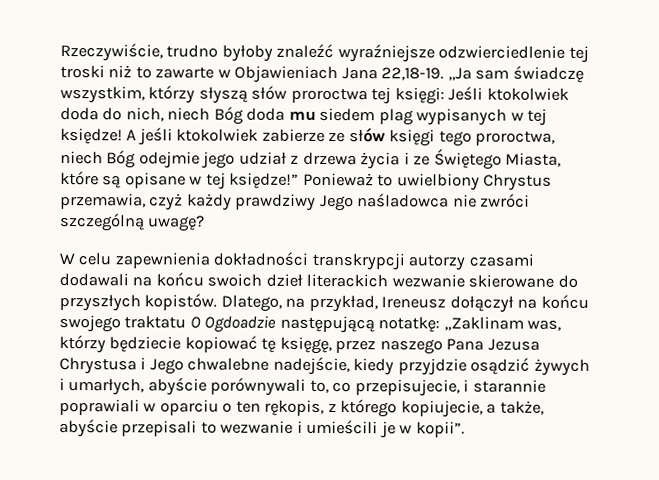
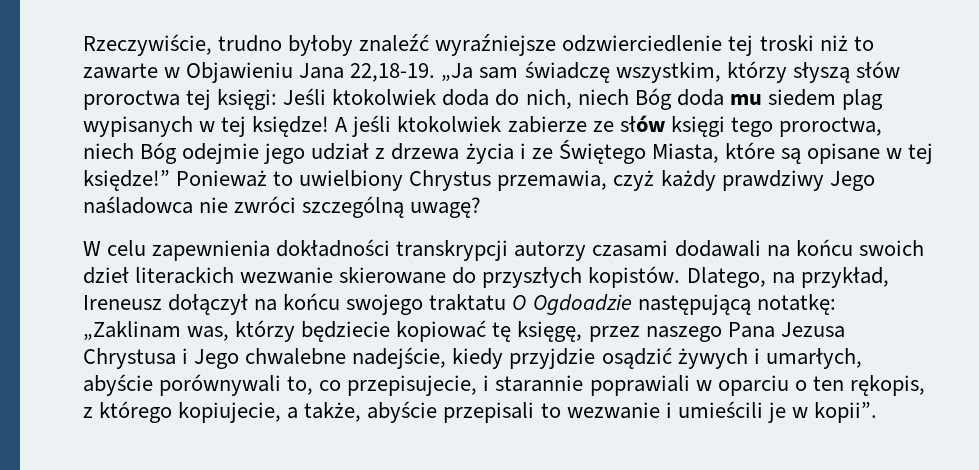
[234,65,339,84] Objawieniach -> [186,62,294,83] Objawieniu

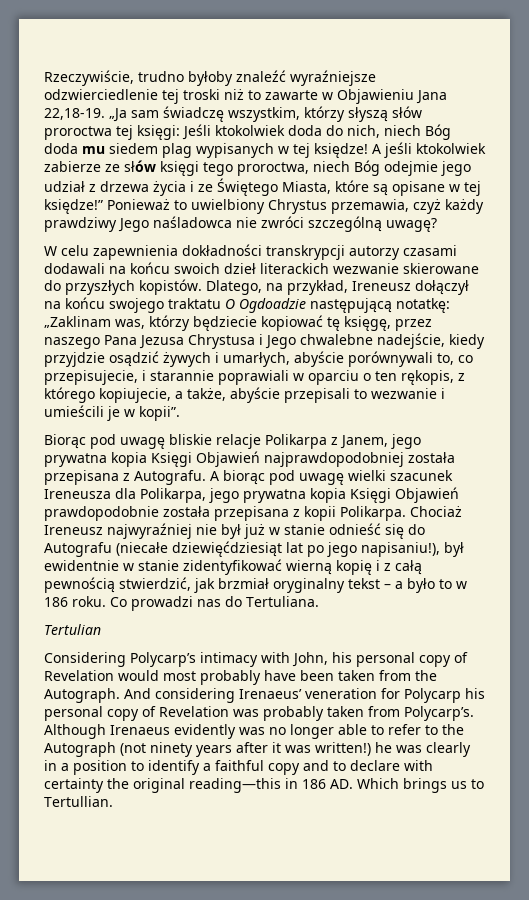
(877, 412) none -> [44,434,421,449] [44,451,455,467] [44,470,453,485] [44,487,459,503] [44,506,462,521] [44,523,425,539] [44,541,464,557] [44,559,422,575] [44,577,467,593] [44,596,319,611] [44,624,101,635] [44,652,468,667] [44,670,437,685] [44,688,485,703] [44,706,474,721] [44,724,464,739] [44,742,471,757] [44,760,433,775] [44,778,484,793] [44,796,113,807] // Biorąc pod uwagę bliskie relacje Polikarpa z Janem, jego prywatna kopia Księgi Objawień najprawdopodobniej została przepisana z Autografu. A biorąc pod uwagę wielki szacunek Ireneusza dla Polikarpa, jego prywatna kopia Księgi Objawień prawdopodobnie została przepisana z kopii Polikarpa. Chociaż Ireneusz najwyraźniej nie był już w stanie odnieść się do Autografu (niecałe dziewięćdziesiąt lat po jego napisaniu!), był ewidentnie w stanie zidentyfikować wierną kopię i z całą pewnością stwierdzić, jak brzmiał oryginalny tekst – a było to w 186 roku. Co prowadzi nas do Tertuliana. // Tertulian // Considering Polycarp’s intimacy with John, his personal copy of Revelation would most probably have been taken from the Autograph. And considering Irenaeus’ veneration for Polycarp his personal copy of Revelation was probably taken from Polycarp’s. Although Irenaeus evidently was no longer able to refer to the Autograph (not ninety years after it was written!) he was clearly in a position to identify a faithful copy and to declare with certainty the original reading—this in 186 AD. Which brings us to Tertullian.

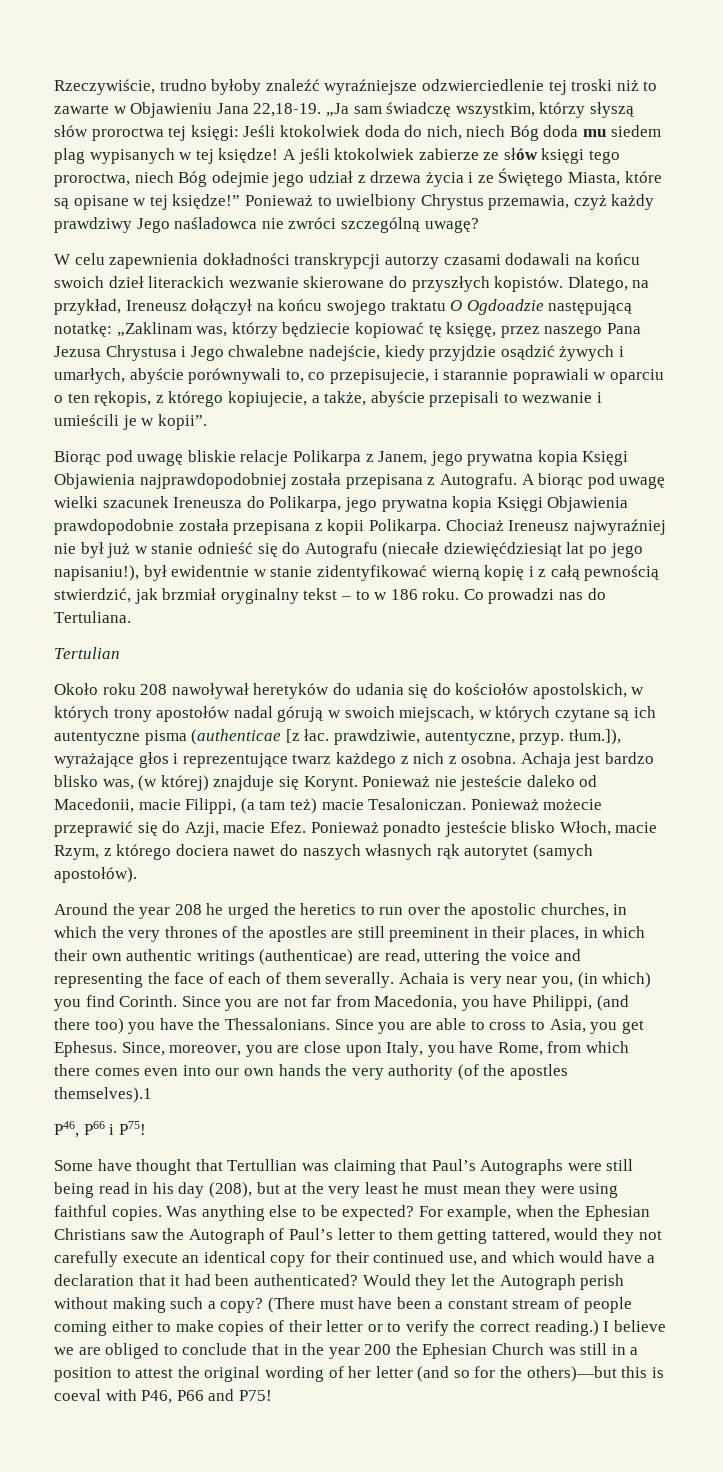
[196,451,260,467] Objawień -> [54,473,135,489] Objawienia
[115,488,136,499] dla -> [246,496,265,508] do
[395,487,459,503] Objawień -> [547,496,629,512] Objawienia
[395,578,435,593] a było -> (351, 598) none
[44,652,468,667] [44,670,437,685] [44,688,485,703] [44,706,474,721] [44,724,464,739] [44,742,471,757] [44,760,433,775] [44,778,484,793] [44,796,113,807] Considering Polycarp’s intimacy with John, his personal copy of Revelation would most probably have been taken from the Autograph. And considering Irenaeus’ veneration for Polycarp his personal copy of Revelation was probably taken from Polycarp’s. Although Irenaeus evidently was no longer able to refer to the Autograph (not ninety years after it was written!) he was clearly in a position to identify a faithful copy and to declare with certainty the original reading—this in 186 AD. Which brings us to Tertullian. -> [54,683,645,699] [54,706,657,722] [54,729,621,745] [54,752,655,768] [54,775,598,791] [54,798,603,814] [54,821,658,837] [54,844,593,860] [54,867,137,883] [54,903,628,919] [54,926,646,942] [54,949,581,965] [54,972,652,988] [54,995,629,1011] [54,1018,644,1034] [54,1041,630,1057] [54,1064,569,1080] [54,1087,152,1103] [54,1121,146,1138] [54,1159,634,1175] [54,1182,619,1198] [54,1205,651,1221] [54,1228,662,1244] [54,1251,655,1267] [54,1274,625,1290] [54,1297,632,1313] [54,1320,666,1336] [54,1343,639,1359] [54,1366,664,1382] [54,1389,272,1404] Około roku 208 nawoływał heretyków do udania się do kościołów apostolskich, w których trony apostołów nadal górują w swoich miejscach, w których czytane są ich autentyczne pisma (authenticae [z łac. prawdziwie, autentyczne, przyp. tłum.]), wyrażające głos i reprezentujące twarz każdego z nich z osobna. Achaja jest bardzo blisko was, (w której) znajduje się Korynt. Ponieważ nie jesteście daleko od Macedonii, macie Filippi, (a tam też) macie Tesaloniczan. Ponieważ możecie przeprawić się do Azji, macie Efez. Ponieważ ponadto jesteście blisko Włoch, macie Rzym, z którego dociera nawet do naszych własnych rąk autorytet (samych apostołów). // Around the year 208 he urged the heretics to run over the apostolic churches, in which the very thrones of the apostles are still preeminent in their places, in which their own authentic writings (authenticae) are read, uttering the voice and representing the face of each of them severally. Achaia is very near you, (in which) you find Corinth. Since you are not far from Macedonia, you have Philippi, (and there too) you have the Thessalonians. Since you are able to cross to Asia, you get Ephesus. Since, moreover, you are close upon Italy, you have Rome, from which there comes even into our own hands the very authority (of the apostles themselves).1 // P46, P66 i P75! // Some have thought that Tertullian was claiming that Paul’s Autographs were still being read in his day (208), but at the very least he must mean they were using faithful copies. Was anything else to be expected? For example, when the Ephesian Christians saw the Autograph of Paul’s letter to them getting tattered, would they not carefully execute an identical copy for their continued use, and which would have a declaration that it had been authenticated? Would they let the Autograph perish without making such a copy? (There must have been a constant stream of people coming either to make copies of their letter or to verify the correct reading.) I believe we are obliged to conclude that in the year 200 the Ephesian Church was still in a position to attest the original wording of her letter (and so for the others)—but this is coeval with P46, P66 and P75!

